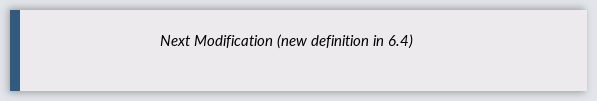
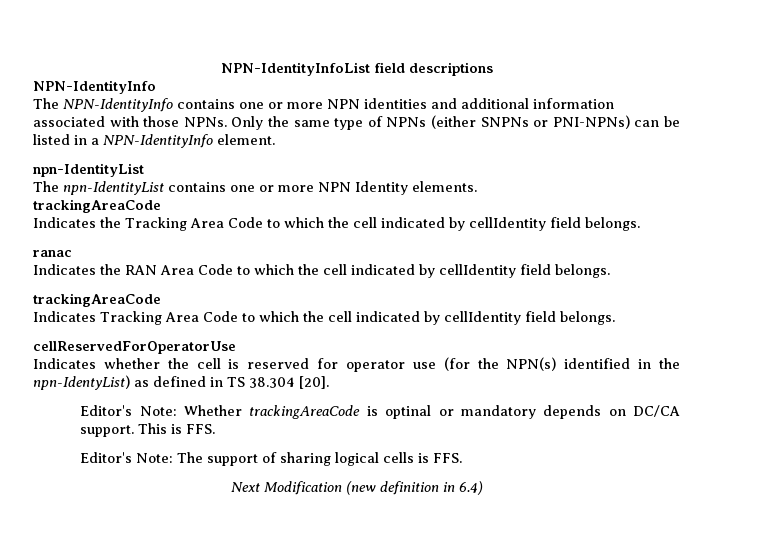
(159, 40) none -> [220,62,493,76] [33,80,156,94] [33,98,614,112] [33,115,681,130] [33,134,275,148] [33,163,144,177] [33,181,477,195] [33,199,161,213] [33,217,640,231] [33,250,72,257] [33,264,610,278] [33,293,161,307] [33,311,615,325] [33,341,236,354] [33,357,680,372] [33,375,329,390] [80,405,680,419] [80,423,216,437] [80,452,463,466] NPN-IdentityInfoList field descriptions // NPN-IdentityInfo // The NPN-IdentityInfo contains one or more NPN identities and additional information associated with those NPNs. Only the same type of NPNs (either SNPNs or PNI-NPNs) can be listed in a NPN-IdentityInfo element. // npn-IdentityList // The npn-IdentityList contains one or more NPN Identity elements. // trackingAreaCode // Indicates the Tracking Area Code to which the cell indicated by cellIdentity field belongs. // ranac // Indicates the RAN Area Code to which the cell indicated by cellIdentity field belongs. // trackingAreaCode // Indicates Tracking Area Code to which the cell indicated by cellIdentity field belongs. // cellReservedForOperatorUse // Indicates whether the cell is reserved for operator use (for the NPN(s) identified in the npn-IdentyList) as defined in TS 38.304 [20]. // Editor's Note: Whether trackingAreaCode is optinal or mandatory depends on DC/CA support. This is FFS. // Editor's Note: The support of sharing logical cells is FFS. //

